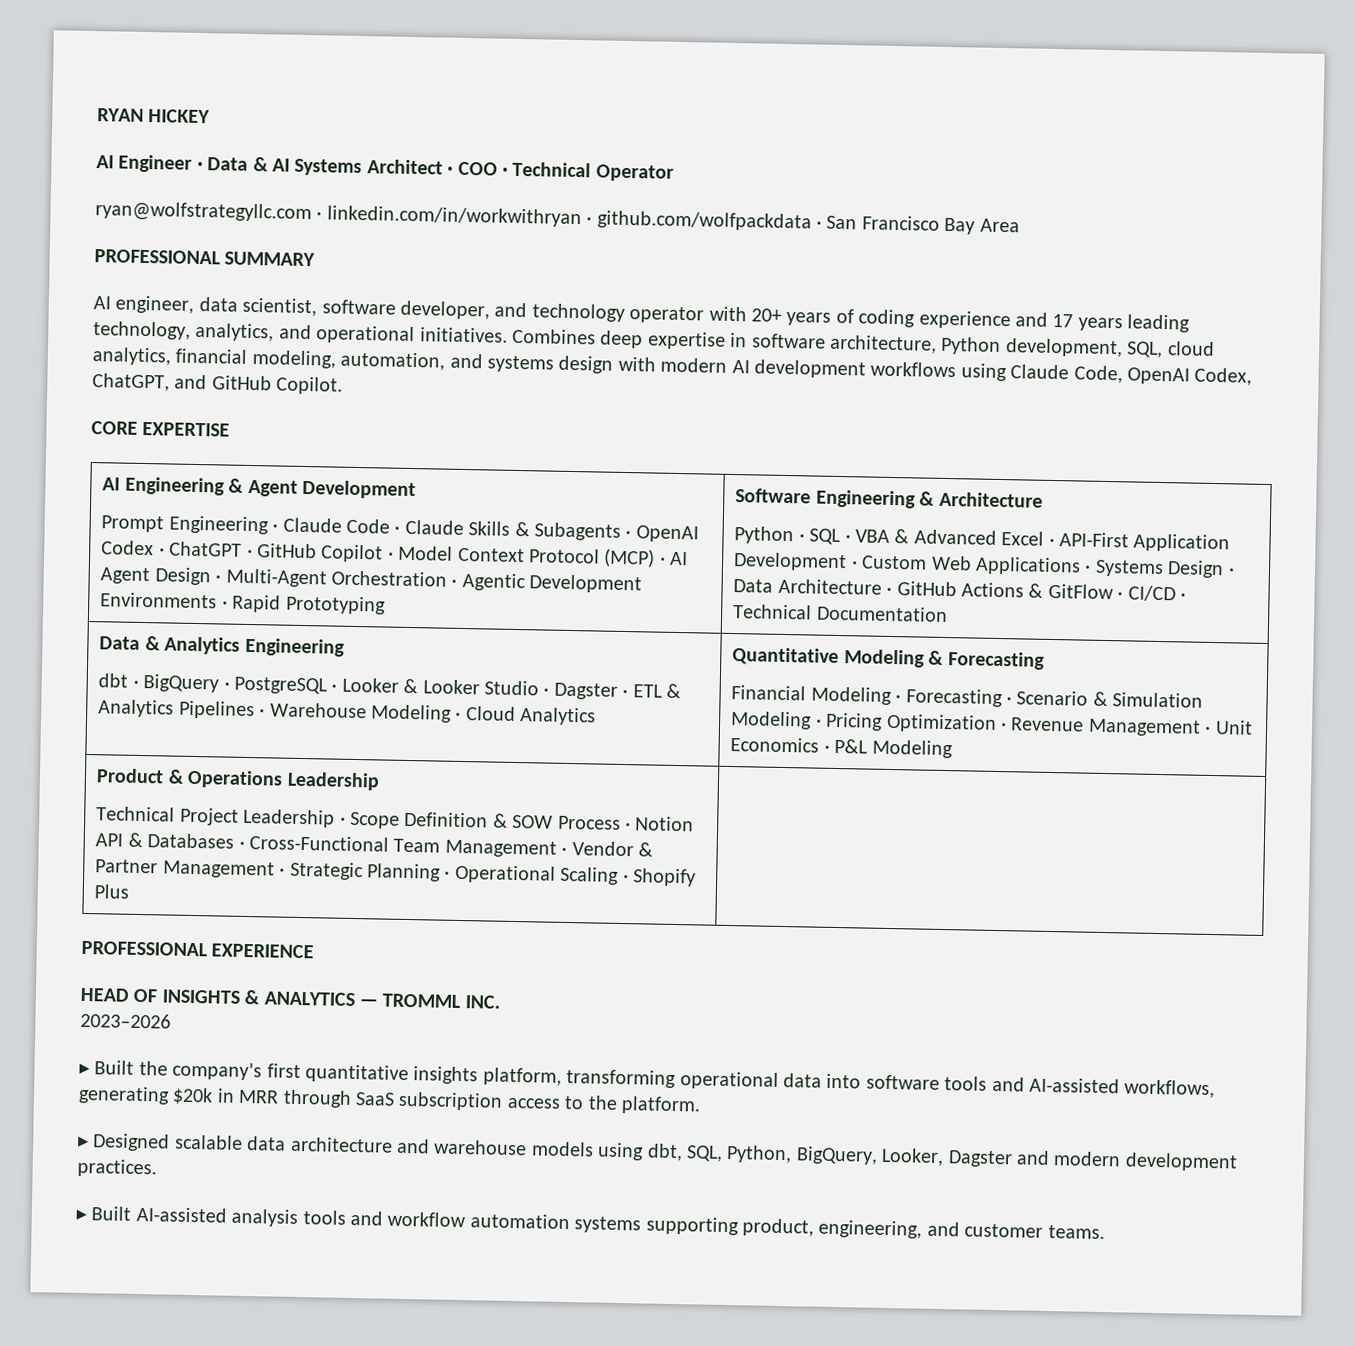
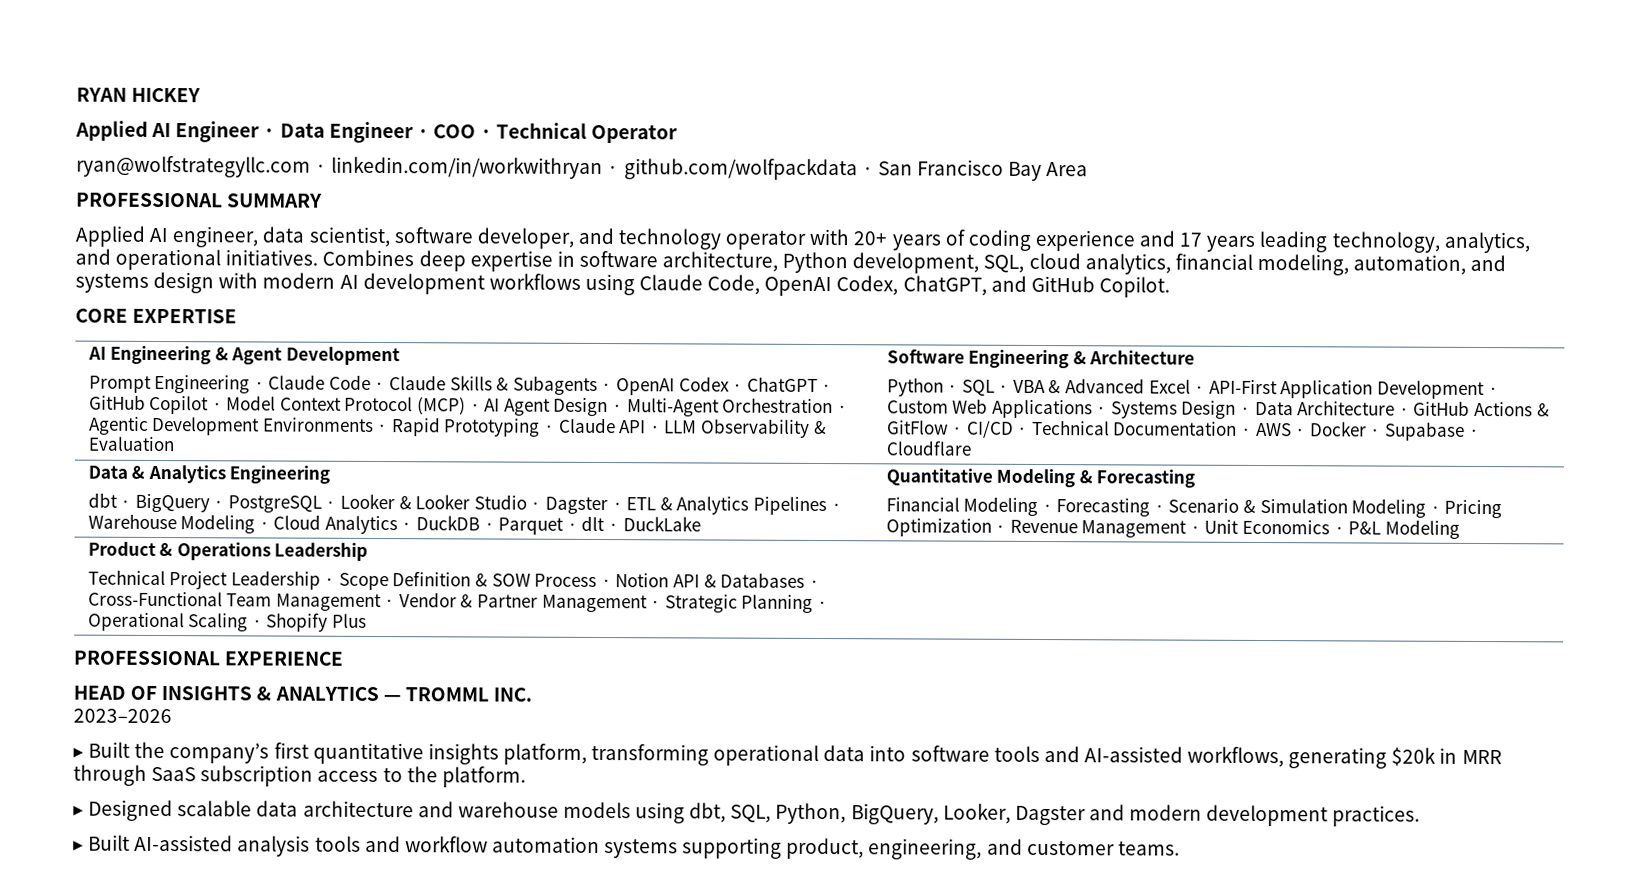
(211, 116) none -> [75,120,148,141] Applied
[252,156,443,177] & AI Systems Architect -> [328,121,414,144] Engineer
(316, 259) none -> [75,225,145,247] Applied
(386, 605) none -> [544,417,827,438] [87,436,175,452] · Claude API · LLM Observability & Evaluation
(948, 614) none -> [1241,421,1480,441] [885,440,972,456] · AWS · Docker · Supabase · Cloudflare
(597, 716) none -> [401,515,701,535] · DuckDB · Parquet · dlt · DuckLake

